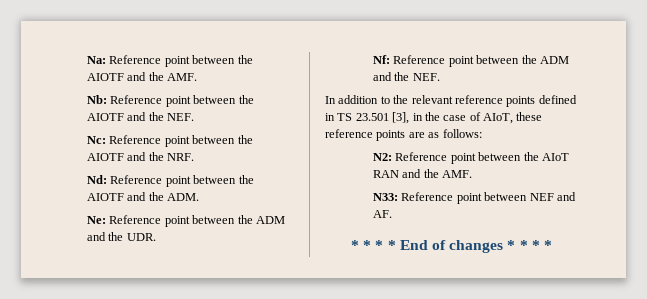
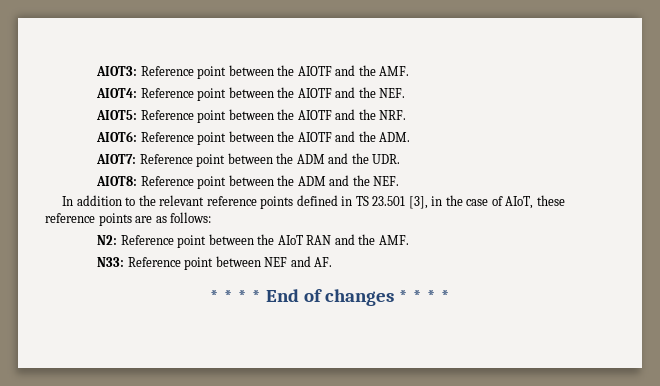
[87,56,107,64] Na: -> [95,66,137,76] AIOT3:
[87,95,108,104] Nb: -> [95,88,137,98] AIOT4:
[87,136,107,144] Nc: -> [95,110,137,120] AIOT5:
[87,175,108,184] Nd: -> [95,131,137,142] AIOT6:
[87,216,107,224] Ne: -> [95,154,136,164] AIOT7:
[373,55,391,64] Nf: -> [95,176,137,186] AIOT8:

